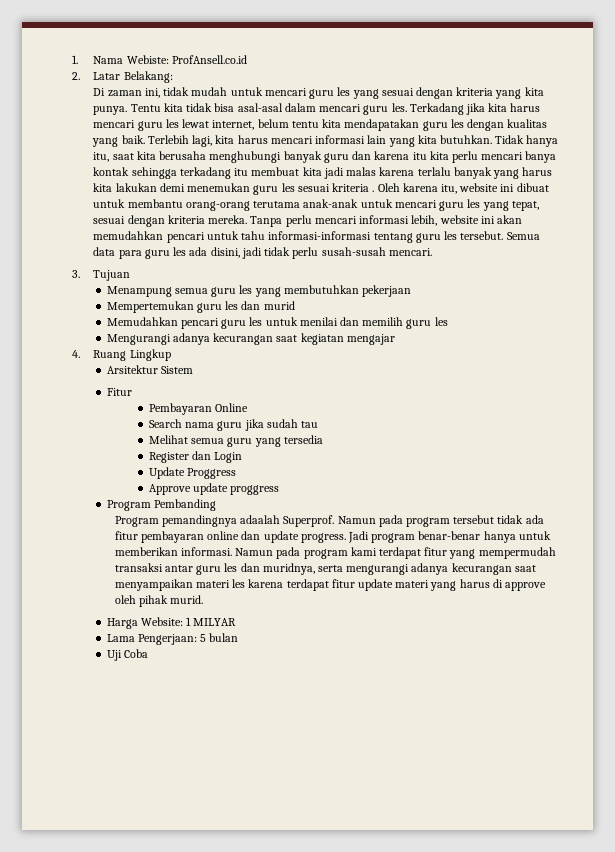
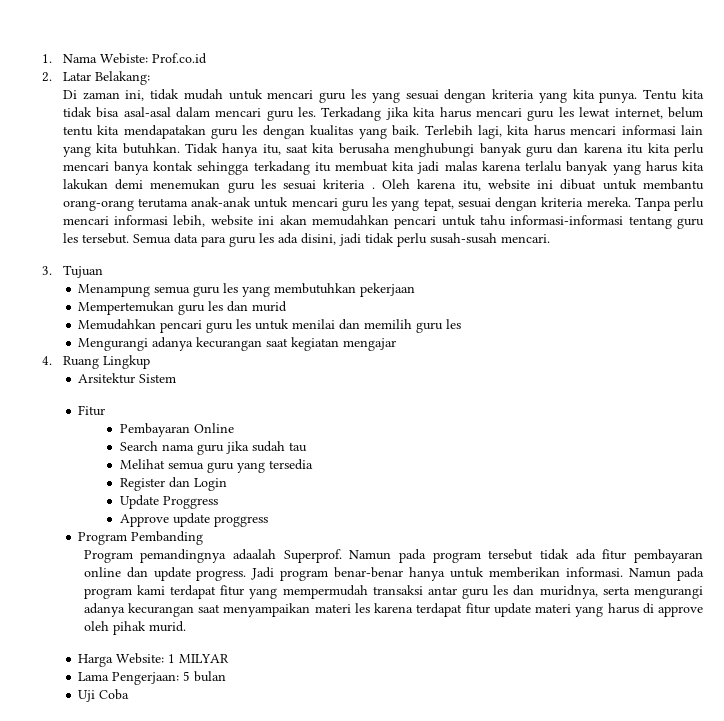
[171,55,247,64] ProfAnsell.co.id -> [151,53,207,64] Prof.co.id

